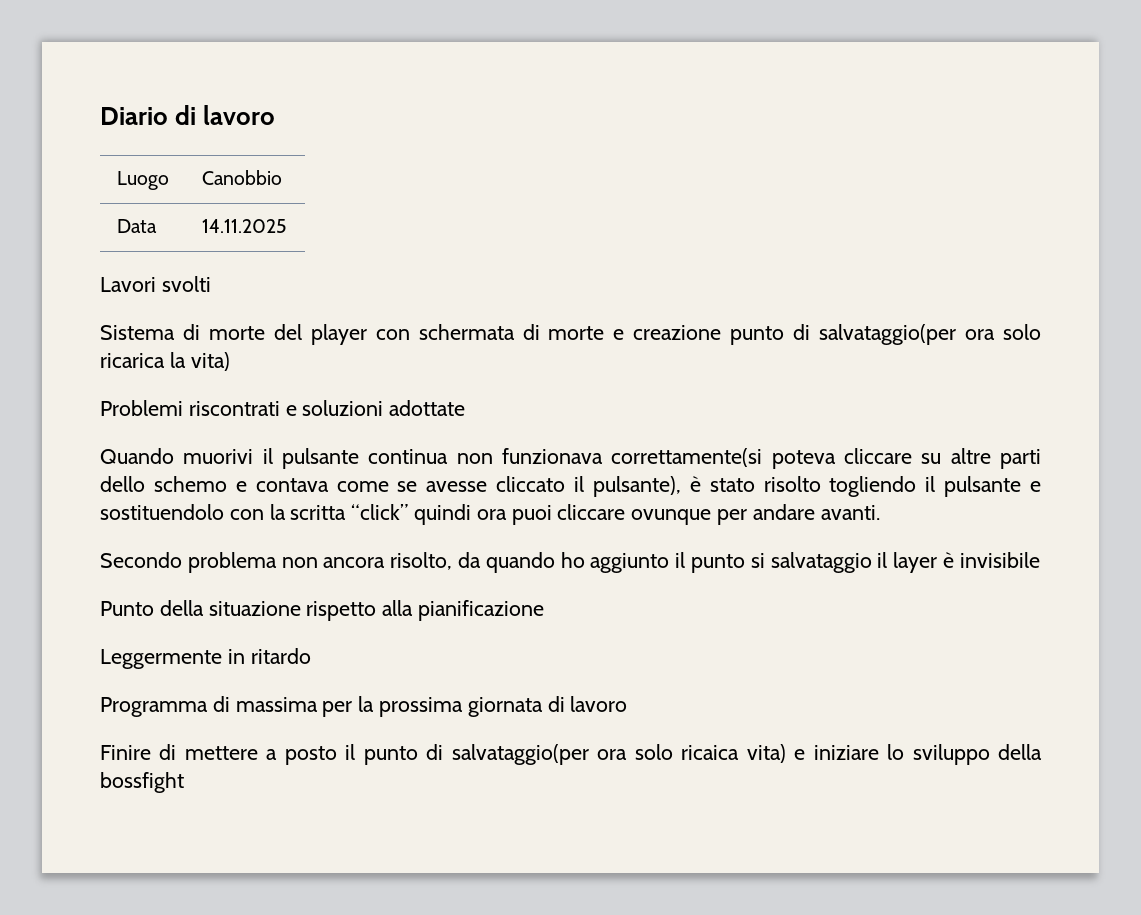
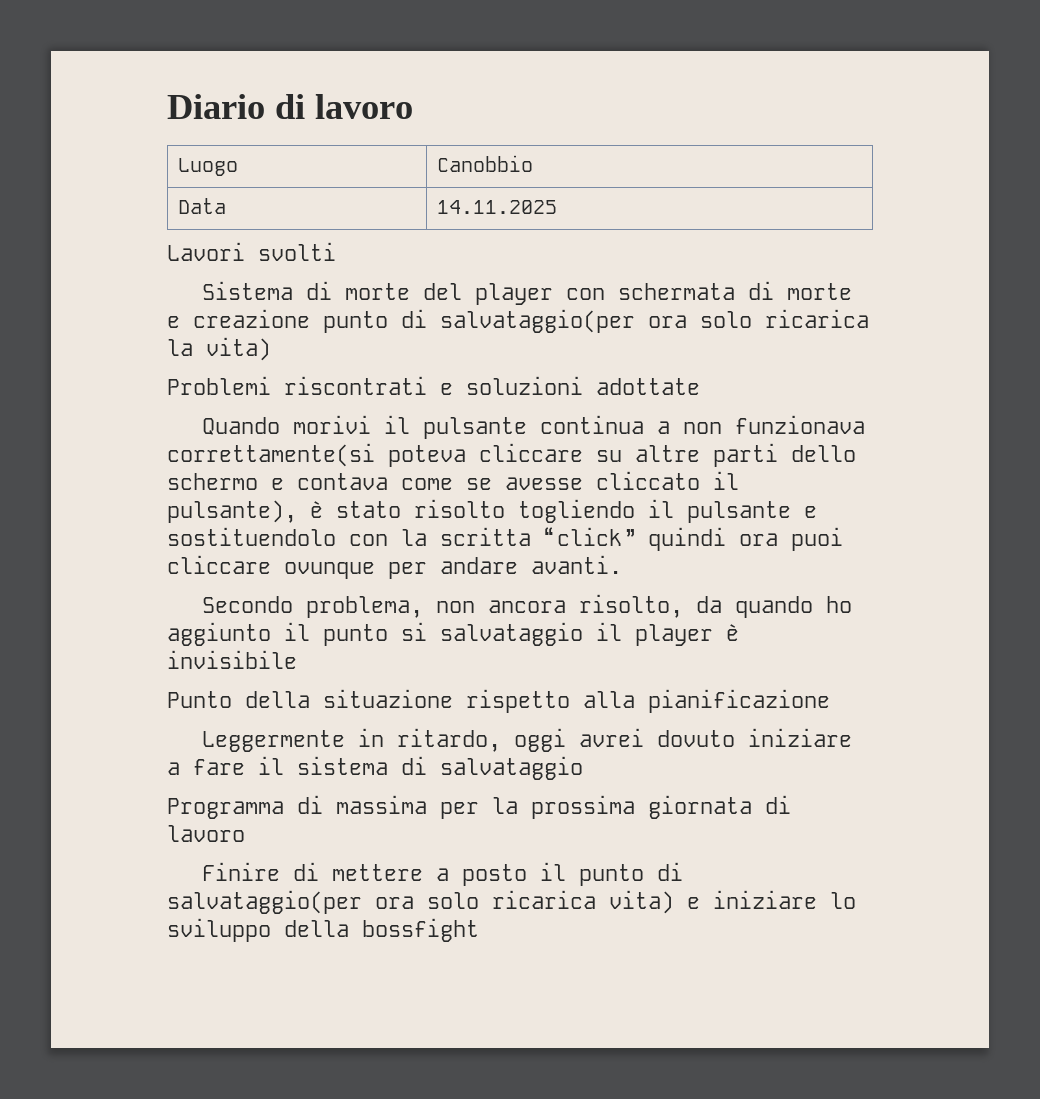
[183,449,254,464] muorivi -> [292,415,371,434] morivi
(449, 456) none -> [656,421,670,434] a
[153,476,227,492] schemo -> [167,473,258,490] schermo
[187,552,277,573] problema -> [305,596,423,618] problema,
[893,552,938,573] layer -> [635,624,713,646] player
[250,648,311,664] ritardo -> [396,728,852,752] [167,756,583,780] ritardo, oggi avrei dovuto iniziare a fare il sistema di salvataggio
[681,745,740,760] ricaica -> [492,890,596,909] ricarica

